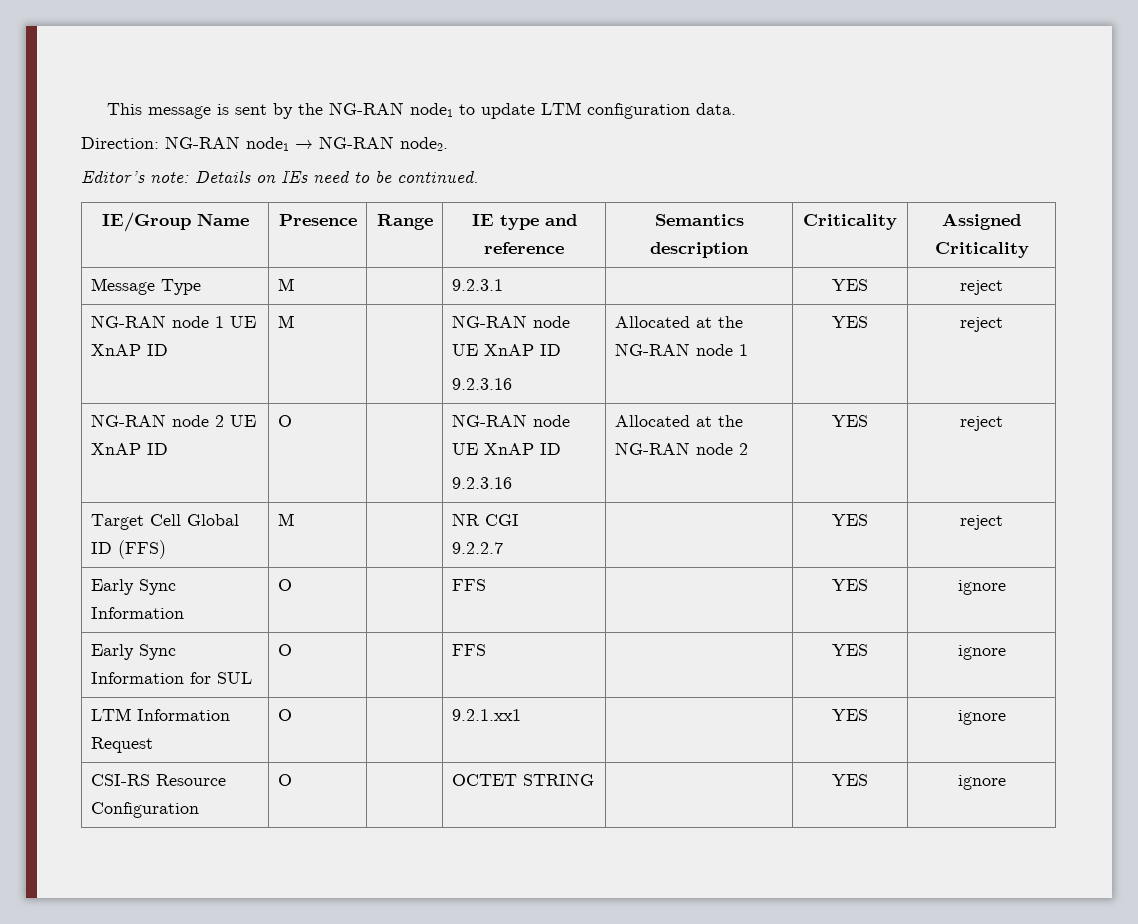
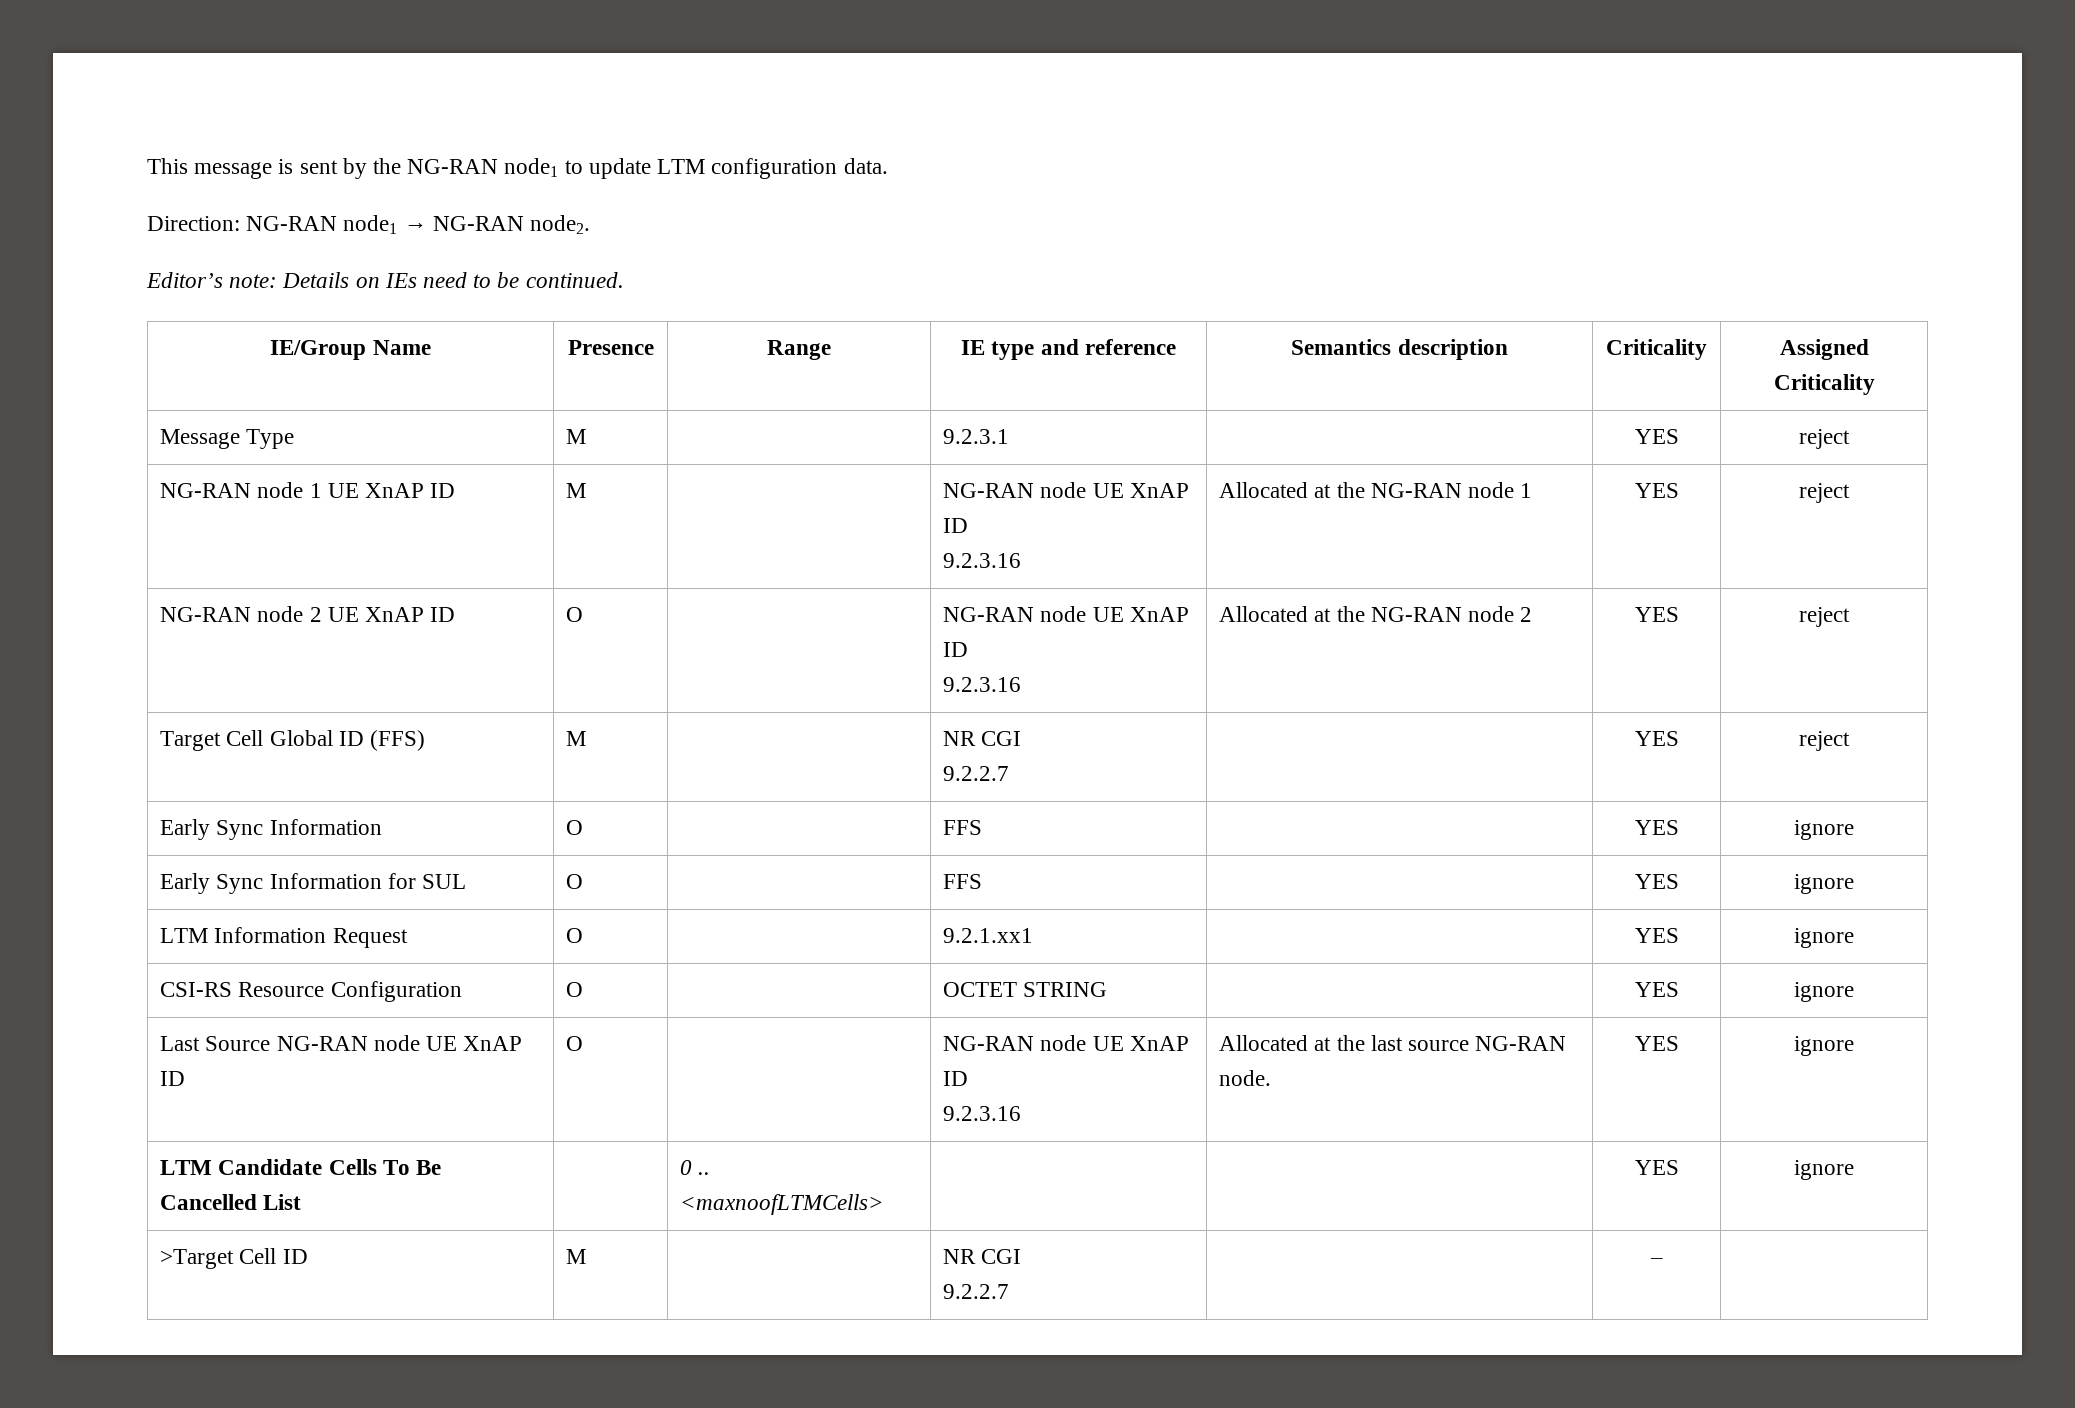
(1006, 782) none -> [160,1035,523,1051] [160,1071,186,1086] [566,1036,584,1051] [943,1035,1189,1051] [943,1071,969,1086] [943,1106,1022,1121] [1219,1035,1567,1051] [1219,1070,1272,1086] [1634,1036,1679,1051] [1794,1036,1854,1056] [160,1159,441,1175] [160,1194,302,1210] [680,1160,711,1175] [680,1194,885,1215] [1634,1160,1679,1175] [1794,1160,1854,1180] [160,1248,308,1269] [566,1249,587,1264] [943,1249,1022,1264] [943,1284,1010,1299] [1649,1258,1663,1264] // Last Source NG-RAN node UE XnAP ID | O | | NG-RAN node UE XnAP ID // 9.2.3.16 | Allocated at the last source NG-RAN node. | YES | ignore // LTM Candidate Cells To Be Cancelled List | | 0 .. <maxnoofLTMCells> | | | YES | ignore // >Target Cell ID | M | | NR CGI // 9.2.2.7 | | – |

